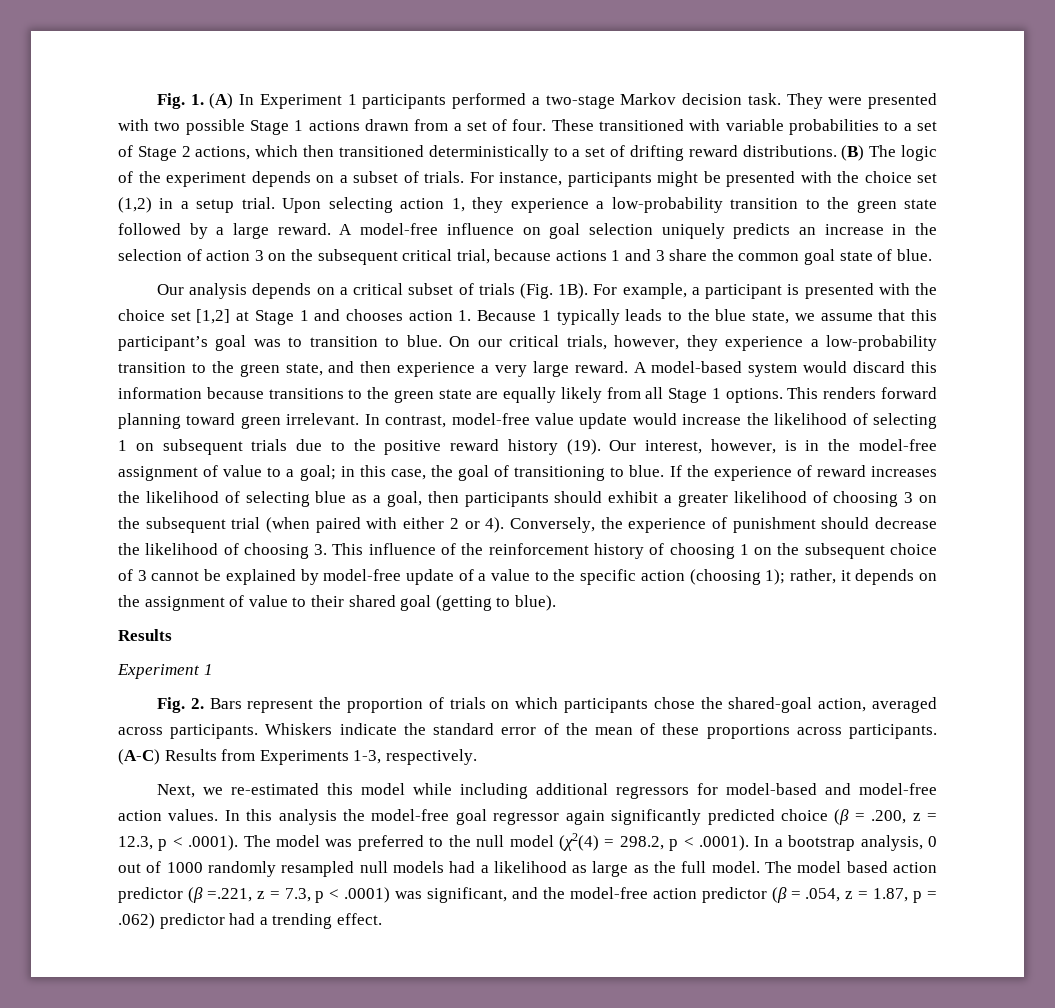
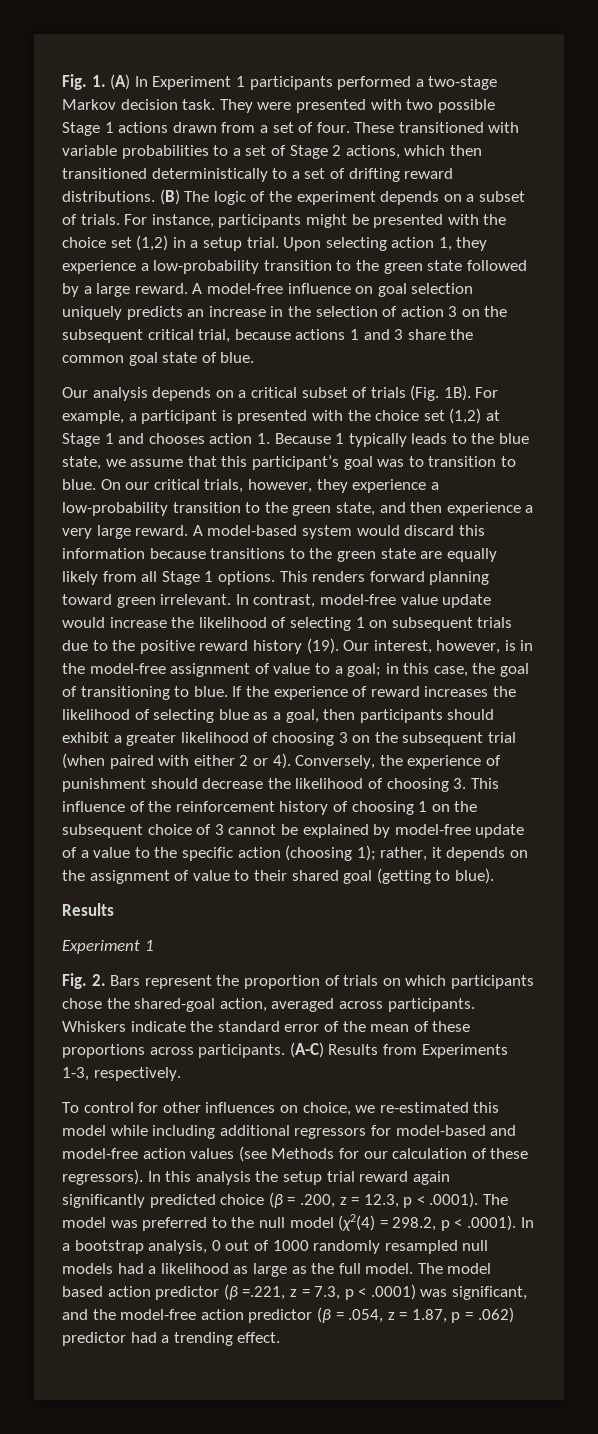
[196,309,231,324] [1,2] -> [449,408,482,424] (1,2)
[156,784,195,798] Next, -> [62,1102,351,1116] To control for other influences on choice,
[168,809,219,821] values. -> [190,1146,529,1162] [62,1169,143,1185] values (see Methods for our calculation of these regressors).
[371,809,560,825] model-free goal regressor -> [282,1171,409,1185] setup trial reward

